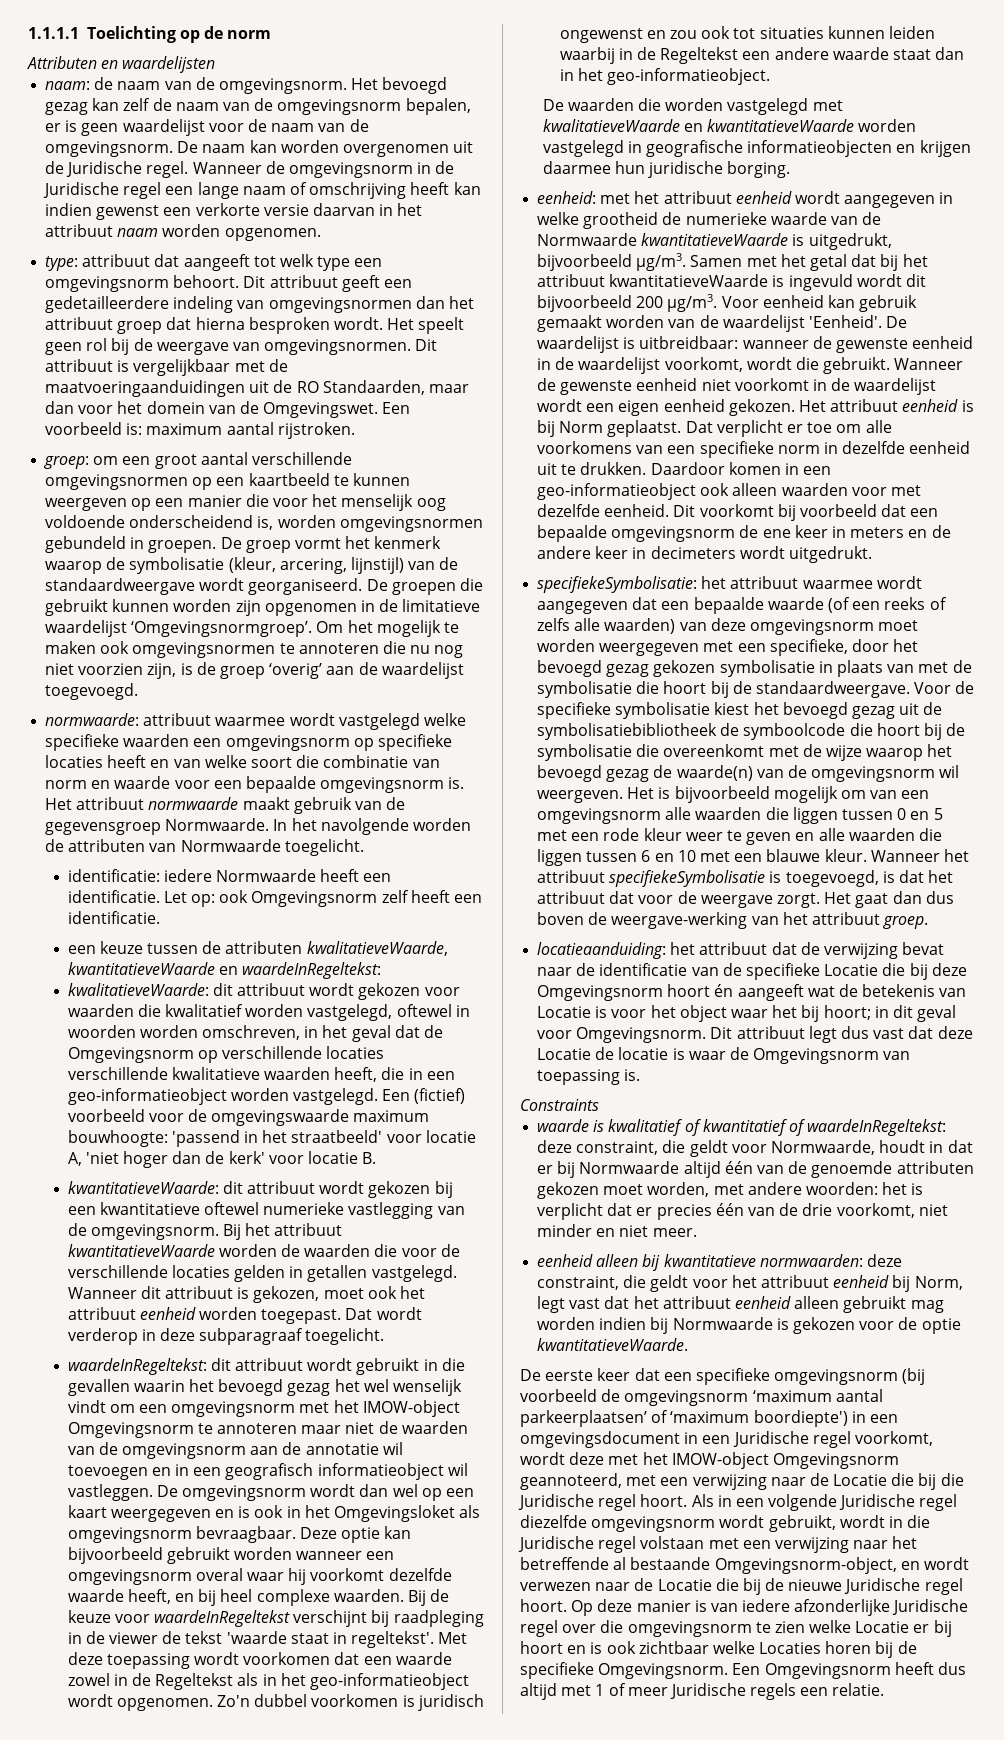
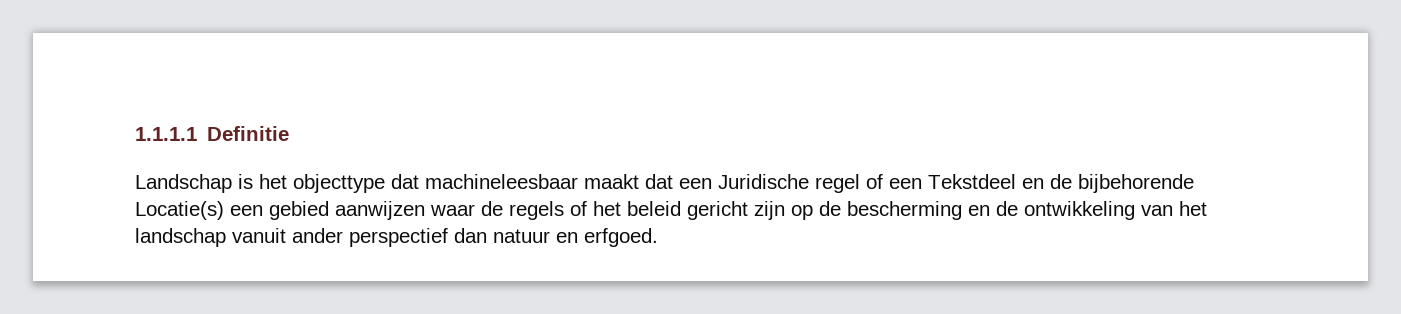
[86,26,272,43] [27,56,216,73] [45,77,448,94] [45,98,471,115] [45,119,369,136] [45,140,474,157] [45,161,455,178] [43,182,481,199] [45,203,423,220] [45,224,321,241] [45,254,383,271] [45,275,412,292] [45,296,474,313] [45,317,465,334] [45,338,438,355] [45,359,288,376] [45,380,469,397] [45,401,411,418] [45,422,355,439] [44,452,352,469] [45,473,410,490] [45,494,446,511] [45,515,483,532] [45,536,442,553] [45,557,459,574] [45,578,483,595] [45,599,481,616] [45,620,459,637] [45,641,464,658] [45,662,464,679] [45,683,139,700] [45,713,466,730] [45,734,452,751] [45,755,440,768] [45,776,465,793] [45,797,406,814] [45,818,471,835] [45,839,364,856] [67,869,392,882] [67,890,483,907] [67,911,160,924] [67,941,448,956] [67,962,382,979] [67,983,460,1000] [67,1004,470,1021] [67,1025,444,1042] [67,1046,385,1063] [67,1067,455,1082] [67,1088,466,1105] [67,1109,430,1126] [67,1130,476,1147] [67,1151,377,1168] [67,1181,453,1198] [67,1202,465,1219] [67,1223,343,1240] [67,1244,460,1257] [67,1265,457,1282] [67,1286,426,1303] [67,1307,422,1324] [67,1328,385,1345] [67,1358,465,1375] [67,1379,463,1396] [67,1400,460,1417] [67,1421,468,1438] [67,1442,403,1459] [67,1463,468,1480] [67,1484,475,1501] [67,1505,481,1522] [67,1526,412,1543] [67,1547,395,1564] [67,1568,452,1585] [67,1589,450,1606] [67,1610,484,1627] [67,1631,468,1648] [67,1652,452,1669] [67,1673,470,1690] [67,1694,484,1711] [559,26,936,43] [559,47,965,64] [559,68,771,85] [542,98,843,115] [542,119,917,132] [542,140,971,157] [542,161,791,178] [537,191,954,208] [537,212,882,229] [537,233,892,250] [537,253,928,271] [537,274,926,291] [537,294,918,312] [537,315,908,332] [537,336,974,353] [537,357,964,374] [537,378,937,395] [537,399,974,416] [537,420,892,437] [537,441,971,458] [537,462,832,475] [537,483,921,500] [537,504,939,521] [537,525,951,542] [537,546,872,563] [537,576,922,593] [537,597,947,614] [537,618,919,635] [537,639,919,656] [537,660,972,677] [537,681,975,698] [537,702,943,719] [537,723,966,740] [537,744,953,761] [537,765,960,782] [537,786,930,803] [537,807,943,824] [537,828,942,845] [537,849,969,866] [537,870,954,887] [537,891,954,908] [537,912,929,929] [537,942,945,959] [537,963,967,980] [537,984,967,1001] [537,1005,957,1022] [537,1026,973,1043] [537,1047,911,1064] [537,1069,641,1085] [520,1099,599,1111] [537,1119,947,1136] [537,1140,973,1157] [537,1161,974,1178] [537,1182,924,1199] [537,1203,948,1220] [537,1224,697,1237] [537,1254,902,1271] [537,1275,963,1292] [537,1296,944,1313] [537,1317,961,1334] [537,1338,689,1351] [520,1368,926,1385] [520,1389,883,1406] [520,1410,898,1427] [520,1431,933,1448] [520,1452,899,1469] [520,1473,964,1490] [518,1494,958,1511] [520,1515,931,1532] [518,1536,918,1553] [520,1557,969,1574] [520,1578,963,1595] [520,1599,969,1616] [520,1620,952,1637] [520,1641,917,1658] [520,1662,966,1679] [520,1683,885,1700] Toelichting op de norm // Attributen en waardelijsten // naam: de naam van de omgevingsnorm. Het bevoegd gezag kan zelf de naam van de omgevingsnorm bepalen, er is geen waardelijst voor de naam van de omgevingsnorm. De naam kan worden overgenomen uit de Juridische regel. Wanneer de omgevingsnorm in de Juridische regel een lange naam of omschrijving heeft kan indien gewenst een verkorte versie daarvan in het attribuut naam worden opgenomen. // type: attribuut dat aangeeft tot welk type een omgevingsnorm behoort. Dit attribuut geeft een gedetailleerdere indeling van omgevingsnormen dan het attribuut groep dat hierna besproken wordt. Het speelt geen rol bij de weergave van omgevingsnormen. Dit attribuut is vergelijkbaar met de maatvoeringaanduidingen uit de RO Standaarden, maar dan voor het domein van de Omgevingswet. Een voorbeeld is: maximum aantal rijstroken. // groep: om een groot aantal verschillende omgevingsnormen op een kaartbeeld te kunnen weergeven op een manier die voor het menselijk oog voldoende onderscheidend is, worden omgevingsnormen gebundeld in groepen. De groep vormt het kenmerk waarop de symbolisatie (kleur, arcering, lijnstijl) van de standaardweergave wordt georganiseerd. De groepen die gebruikt kunnen worden zijn opgenomen in de limitatieve waardelijst ‘Omgevingsnormgroep’. Om het mogelijk te maken ook omgevingsnormen te annoteren die nu nog niet voorzien zijn, is de groep ‘overig’ aan de waardelijst toegevoegd. // normwaarde: attribuut waarmee wordt vastgelegd welke specifieke waarden een omgevingsnorm op specifieke locaties heeft en van welke soort die combinatie van norm en waarde voor een bepaalde omgevingsnorm is. Het attribuut normwaarde maakt gebruik van de gegevensgroep Normwaarde. In het navolgende worden de attributen van Normwaarde toegelicht. // identificatie: iedere Normwaarde heeft een identificatie. Let op: ook Omgevingsnorm zelf heeft een identificatie. // een keuze tussen de attributen kwalitatieveWaarde, kwantitatieveWaarde en waardeInRegeltekst: // kwalitatieveWaarde: dit attribuut wordt gekozen voor waarden die kwalitatief worden vastgelegd, oftewel in woorden worden omschreven, in het geval dat de Omgevingsnorm op verschillende locaties verschillende kwalitatieve waarden heeft, die in een geo-informatieobject worden vastgelegd. Een (fictief) voorbeeld voor de omgevingswaarde maximum bouwhoogte: 'passend in het straatbeeld' voor locatie A, 'niet hoger dan de kerk' voor locatie B. // kwantitatieveWaarde: dit attribuut wordt gekozen bij een kwantitatieve oftewel numerieke vastlegging van de omgevingsnorm. Bij het attribuut kwantitatieveWaarde worden de waarden die voor de verschillende locaties gelden in getallen vastgelegd. Wanneer dit attribuut is gekozen, moet ook het attribuut eenheid worden toegepast. Dat wordt verderop in deze subparagraaf toegelicht. // waardeInRegeltekst: dit attribuut wordt gebruikt in die gevallen waarin het bevoegd gezag het wel wenselijk vindt om een omgevingsnorm met het IMOW-object Omgevingsnorm te annoteren maar niet de waarden van de omgevingsnorm aan de annotatie wil toevoegen en in een geografisch informatieobject wil vastleggen. De omgevingsnorm wordt dan wel op een kaart weergegeven en is ook in het Omgevingsloket als omgevingsnorm bevraagbaar. Deze optie kan bijvoorbeeld gebruikt worden wanneer een omgevingsnorm overal waar hij voorkomt dezelfde waarde heeft, en bij heel complexe waarden. Bij de keuze voor waardeInRegeltekst verschijnt bij raadpleging in de viewer de tekst 'waarde staat in regeltekst'. Met deze toepassing wordt voorkomen dat een waarde zowel in de Regeltekst als in het geo-informatieobject wordt opgenomen. Zo'n dubbel voorkomen is juridisch ongewenst en zou ook tot situaties kunnen leiden waarbij in de Regeltekst een andere waarde staat dan in het geo-informatieobject. // De waarden die worden vastgelegd met kwalitatieveWaarde en kwantitatieveWaarde worden vastgelegd in geografische informatieobjecten en krijgen daarmee hun juridische borging. // eenheid: met het attribuut eenheid wordt aangegeven in welke grootheid de numerieke waarde van de Normwaarde kwantitatieveWaarde is uitgedrukt, bijvoorbeeld μg/m3. Samen met het getal dat bij het attribuut kwantitatieveWaarde is ingevuld wordt dit bijvoorbeeld 200 μg/m3. Voor eenheid kan gebruik gemaakt worden van de waardelijst 'Eenheid'. De waardelijst is uitbreidbaar: wanneer de gewenste eenheid in de waardelijst voorkomt, wordt die gebruikt. Wanneer de gewenste eenheid niet voorkomt in de waardelijst wordt een eigen eenheid gekozen. Het attribuut eenheid is bij Norm geplaatst. Dat verplicht er toe om alle voorkomens van een specifieke norm in dezelfde eenheid uit te drukken. Daardoor komen in een geo-informatieobject ook alleen waarden voor met dezelfde eenheid. Dit voorkomt bij voorbeeld dat een bepaalde omgevingsnorm de ene keer in meters en de andere keer in decimeters wordt uitgedrukt. // specifiekeSymbolisatie: het attribuut waarmee wordt aangegeven dat een bepaalde waarde (of een reeks of zelfs alle waarden) van deze omgevingsnorm moet worden weergegeven met een specifieke, door het bevoegd gezag gekozen symbolisatie in plaats van met de symbolisatie die hoort bij de standaardweergave. Voor de specifieke symbolisatie kiest het bevoegd gezag uit de symbolisatiebibliotheek de symboolcode die hoort bij de symbolisatie die overeenkomt met de wijze waarop het bevoegd gezag de waarde(n) van de omgevingsnorm wil weergeven. Het is bijvoorbeeld mogelijk om van een omgevingsnorm alle waarden die liggen tussen 0 en 5 met een rode kleur weer te geven en alle waarden die liggen tussen 6 en 10 met een blauwe kleur. Wanneer het attribuut specifiekeSymbolisatie is toegevoegd, is dat het attribuut dat voor de weergave zorgt. Het gaat dan dus boven de weergave-werking van het attribuut groep. // locatieaanduiding: het attribuut dat de verwijzing bevat naar de identificatie van de specifieke Locatie die bij deze Omgevingsnorm hoort én aangeeft wat de betekenis van Locatie is voor het object waar het bij hoort; in dit geval voor Omgevingsnorm. Dit attribuut legt dus vast dat deze Locatie de locatie is waar de Omgevingsnorm van toepassing is. // Constraints // waarde is kwalitatief of kwantitatief of waardeInRegeltekst: deze constraint, die geldt voor Normwaarde, houdt in dat er bij Normwaarde altijd één van de genoemde attributen gekozen moet worden, met andere woorden: het is verplicht dat er precies één van de drie voorkomt, niet minder en niet meer. // eenheid alleen bij kwantitatieve normwaarden: deze constraint, die geldt voor het attribuut eenheid bij Norm, legt vast dat het attribuut eenheid alleen gebruikt mag worden indien bij Normwaarde is gekozen voor de optie kwantitatieveWaarde. // De eerste keer dat een specifieke omgevingsnorm (bij voorbeeld de omgevingsnorm ‘maximum aantal parkeerplaatsen’ of ‘maximum boordiepte') in een omgevingsdocument in een Juridische regel voorkomt, wordt deze met het IMOW-object Omgevingsnorm geannoteerd, met een verwijzing naar de Locatie die bij die Juridische regel hoort. Als in een volgende Juridische regel diezelfde omgevingsnorm wordt gebruikt, wordt in die Juridische regel volstaan met een verwijzing naar het betreffende al bestaande Omgevingsnorm-object, en wordt verwezen naar de Locatie die bij de nieuwe Juridische regel hoort. Op deze manier is van iedere afzonderlijke Juridische regel over die omgevingsnorm te zien welke Locatie er bij hoort en is ook zichtbaar welke Locaties horen bij de specifieke Omgevingsnorm. Een Omgevingsnorm heeft dus altijd met 1 of meer Juridische regels een relatie. -> [207,126,290,141] [135,174,1194,193] [135,201,1207,220] [135,228,658,247] Definitie // Landschap is het objecttype dat machineleesbaar maakt dat een Juridische regel of een Tekstdeel en de bijbehorende Locatie(s) een gebied aanwijzen waar de regels of het beleid gericht zijn op de bescherming en de ontwikkeling van het landschap vanuit ander perspectief dan natuur en erfgoed.

